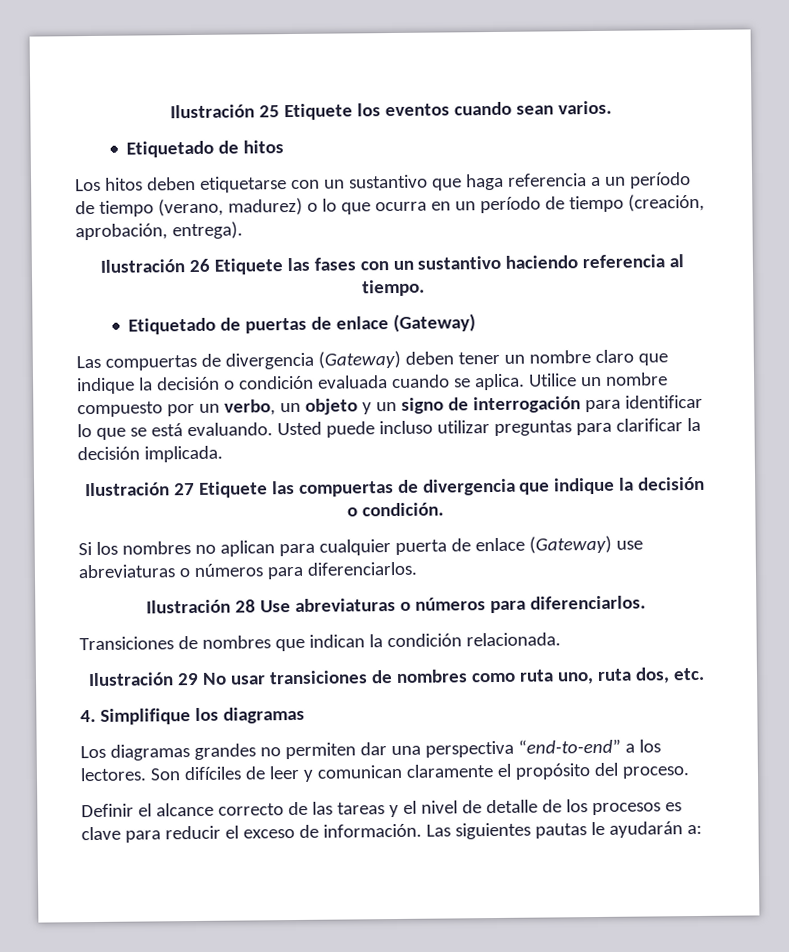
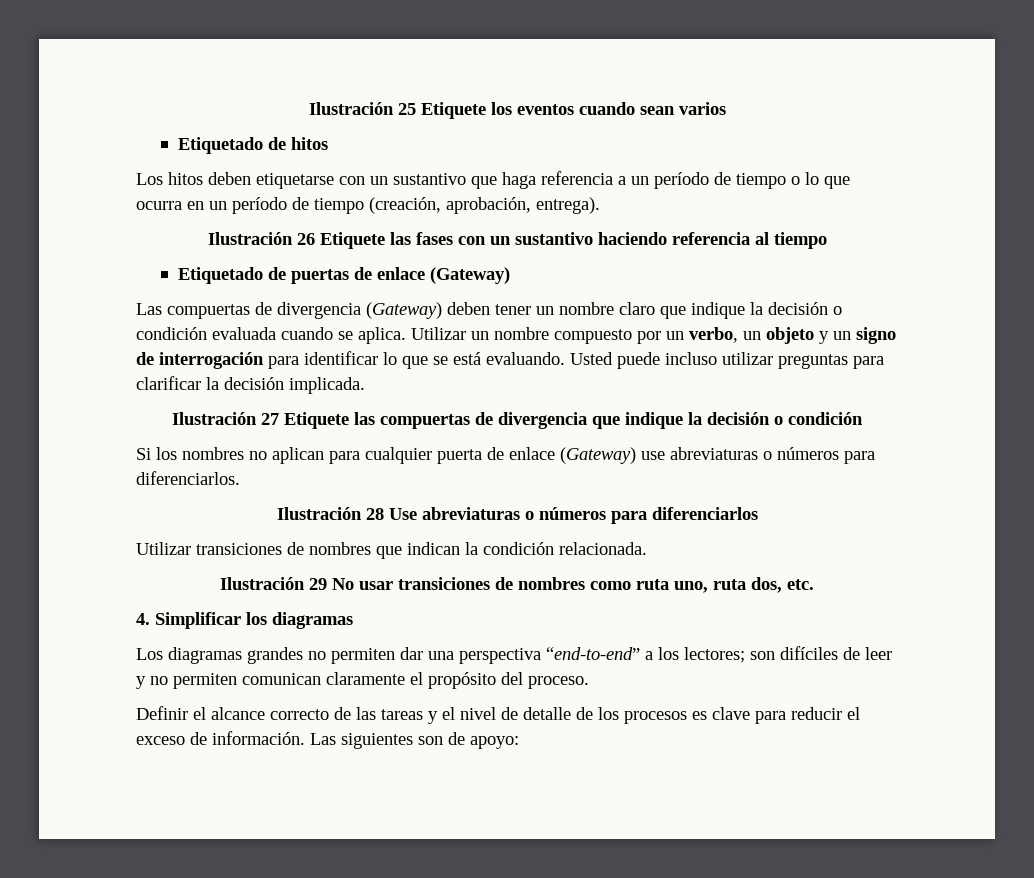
[557,100,612,115] varios. -> [678,102,726,115] varios
[157,197,303,217] (verano, madurez) -> (786, 181) none
[361,279,425,297] tiempo. -> [773,232,827,249] tiempo
[527,373,577,387] Utilice -> [411,327,466,340] Utilizar
[361,502,444,517] condición. -> [788,412,863,425] condición
[529,595,646,610] [79,636,174,651] diferenciarlos. // Transiciones -> [651,507,758,520] [136,542,282,555] diferenciarlos // Utilizar transiciones
[99,708,191,725] Simplifique -> [155,612,241,629] Simplificar
[80,767,181,782] lectores. Son -> [684,647,775,663] lectores; son
(314, 775) none -> [150,673,237,689] no permiten
[534,821,702,839] pautas le ayudarán a: -> [418,732,519,749] son de apoyo:

